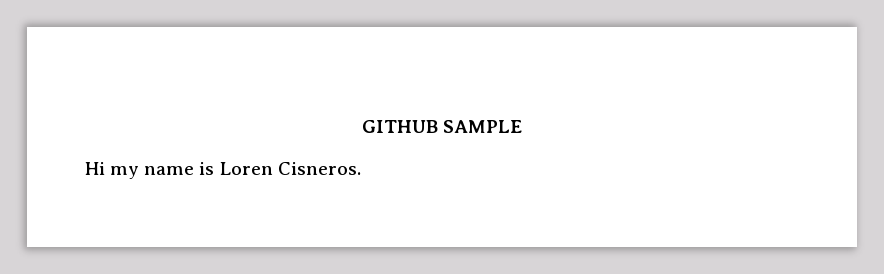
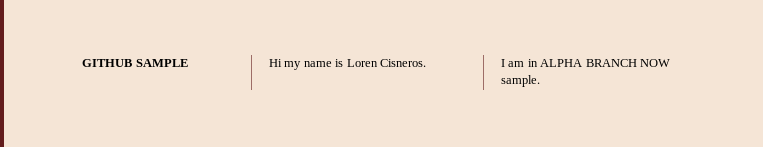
(361, 168) none -> [501,59,670,67] [501,75,540,87] // I am in ALPHA BRANCH NOW sample.

